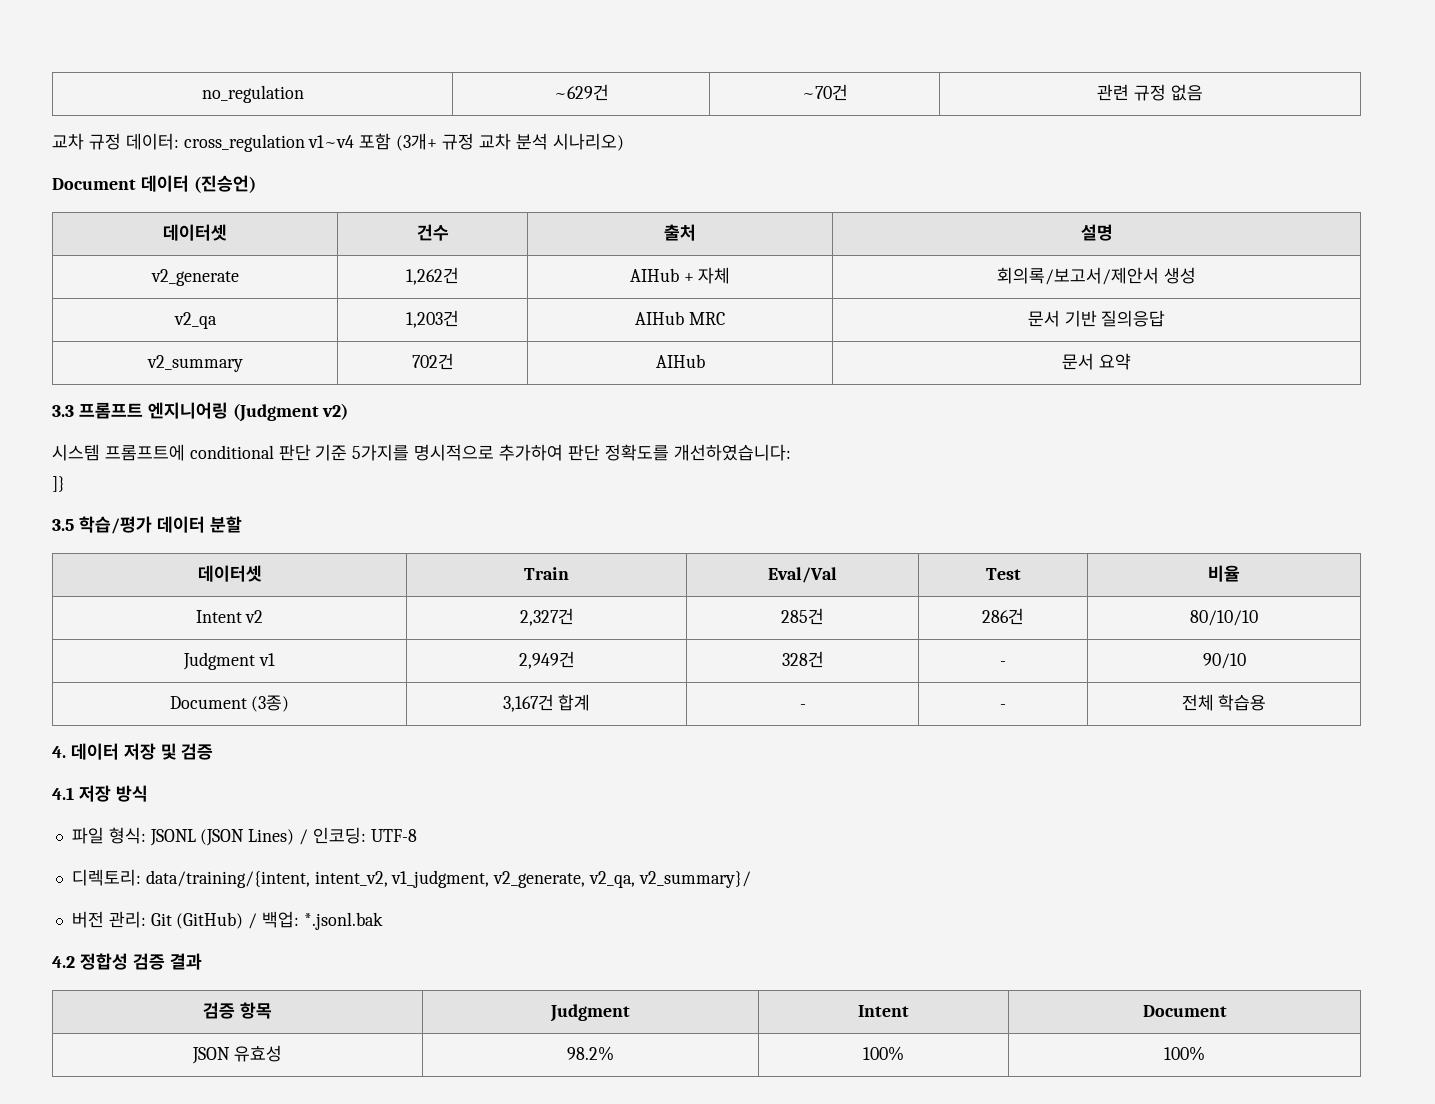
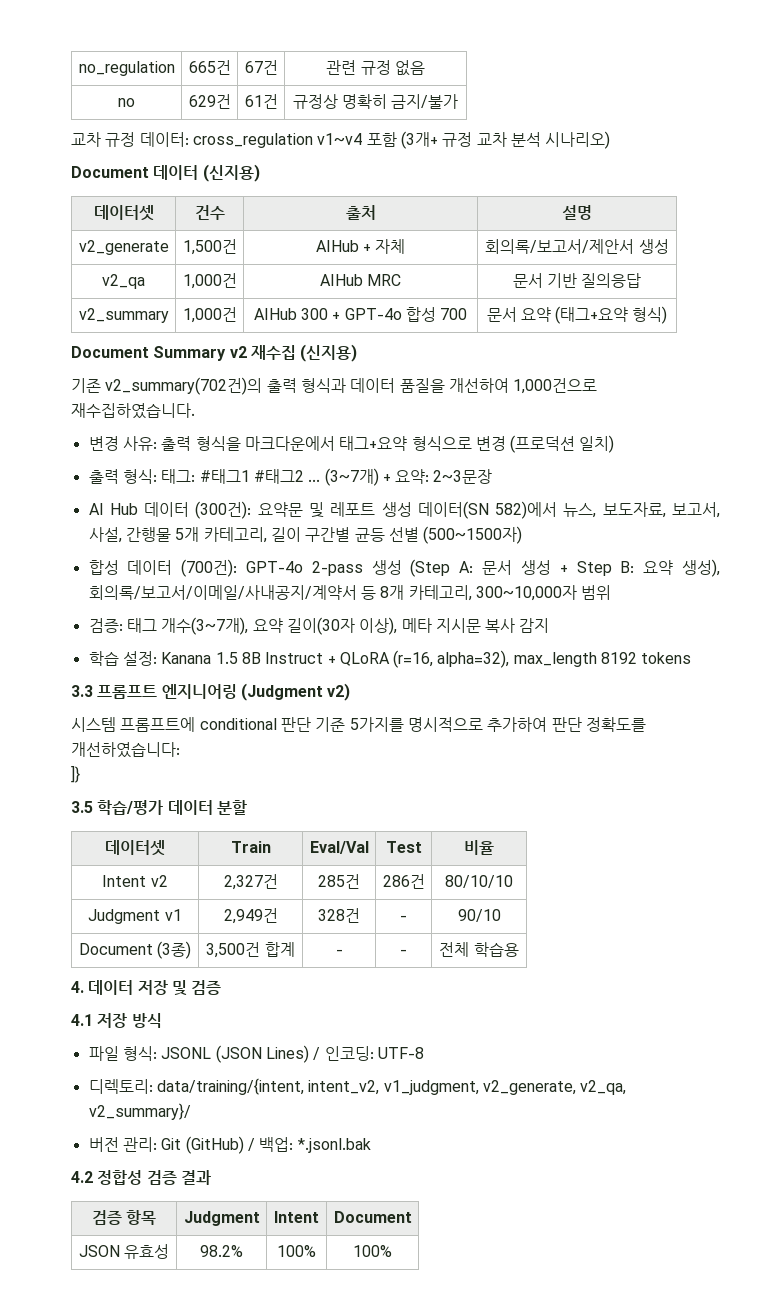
[553,84,609,101] [801,84,848,101] ~629건 | ~70건 -> [188,60,231,75] [244,60,278,75] 665건 | 67건
(1203, 92) none -> [118,98,135,107] [188,94,231,109] [244,94,278,109] [292,94,459,109] // no | 629건 | 61건 | 규정상 명확히 금지/불가
[193,175,256,193] (진승언) -> [202,164,260,182] (신지용)
[406,267,459,285] 1,262건 -> [182,239,237,255] 1,500건
[406,310,459,328] 1,203건 -> [182,273,237,289] 1,000건
[411,353,454,370] [655,354,705,368] [1062,353,1131,370] 702건 | AIHub | 문서 요약 -> [182,307,237,323] [253,307,468,322] [486,306,668,324] [71,344,358,362] [71,377,598,395] [71,403,195,419] [88,435,615,453] [88,468,493,486] [88,501,720,519] [88,526,523,544] [88,559,720,577] [88,585,612,601] [88,617,550,635] [88,650,692,668] 1,000건 | AIHub 300 + GPT-4o 합성 700 | 문서 요약 (태그+요약 형식) // Document Summary v2 재수집 (신지용) // 기존 v2_summary(702건)의 출력 형식과 데이터 품질을 개선하여 1,000건으로 재수집하였습니다. // 변경 사유: 출력 형식을 마크다운에서 태그+요약 형식으로 변경 (프로덕션 일치) // 출력 형식: 태그: #태그1 #태그2 ... (3~7개) + 요약: 2~3문장 // AI Hub 데이터 (300건): 요약문 및 레포트 생성 데이터(SN 582)에서 뉴스, 보도자료, 보고서, 사설, 간행물 5개 카테고리, 길이 구간별 균등 선별 (500~1500자) // 합성 데이터 (700건): GPT-4o 2-pass 생성 (Step A: 문서 생성 + Step B: 요약 생성), 회의록/보고서/이메일/사내공지/계약서 등 8개 카테고리, 300~10,000자 범위 // 검증: 태그 개수(3~7개), 요약 길이(30자 이상), 메타 지시문 복사 감지 // 학습 설정: Kanana 1.5 8B Instruct + QLoRA (r=16, alpha=32), max_length 8192 tokens
[502,694,554,712] 3,167건 -> [206,942,261,958] 3,500건

